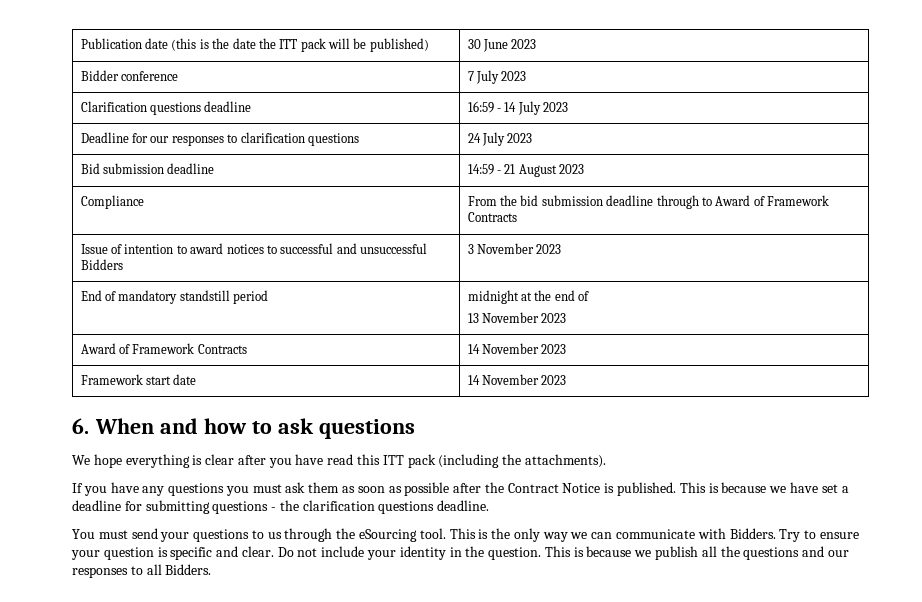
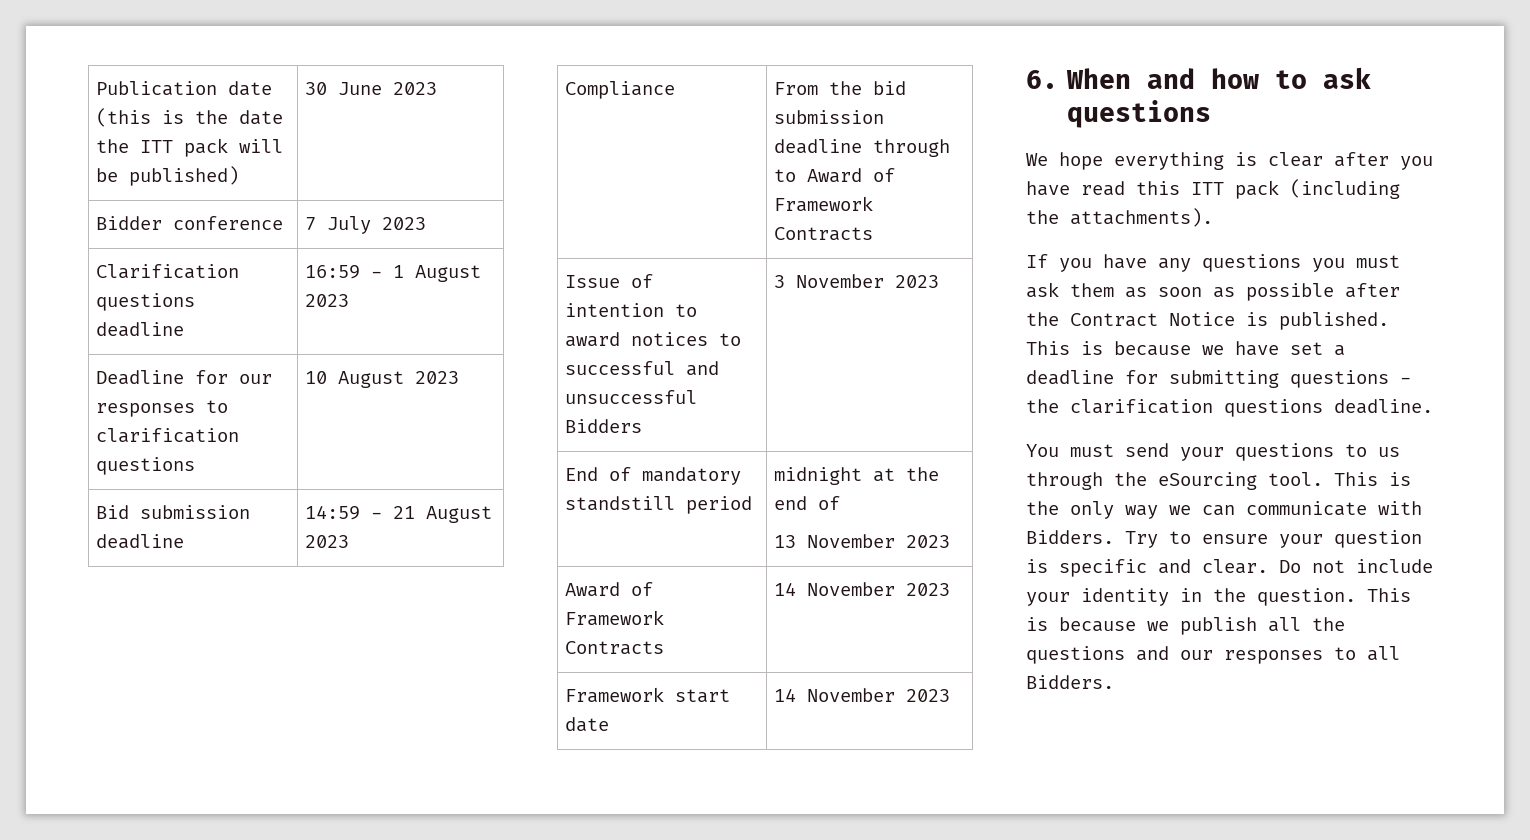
[504,101,541,115] 14 July -> [392,265,481,282] 1 August
[467,132,506,146] 24 July -> [304,371,404,388] 10 August

